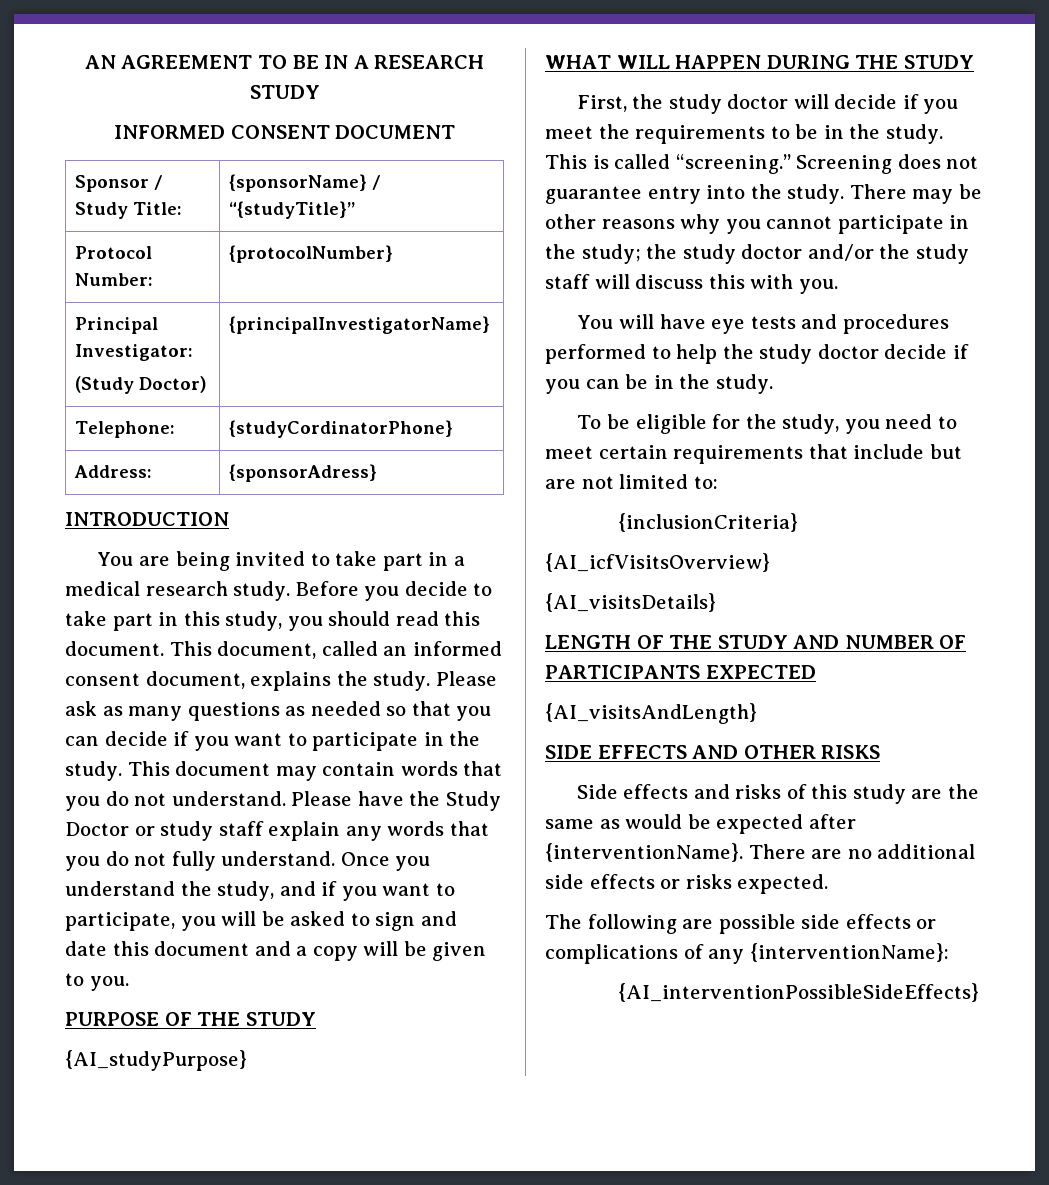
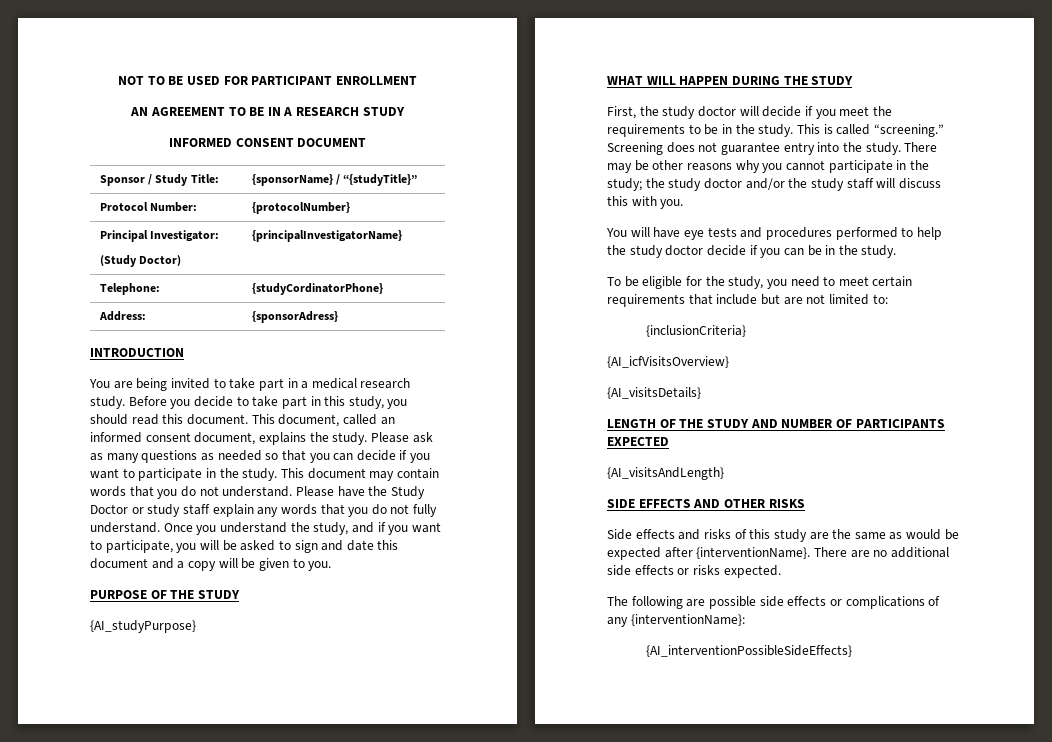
(84, 62) none -> [118,76,417,85] NOT TO BE USED FOR PARTICIPANT ENROLLMENT //

